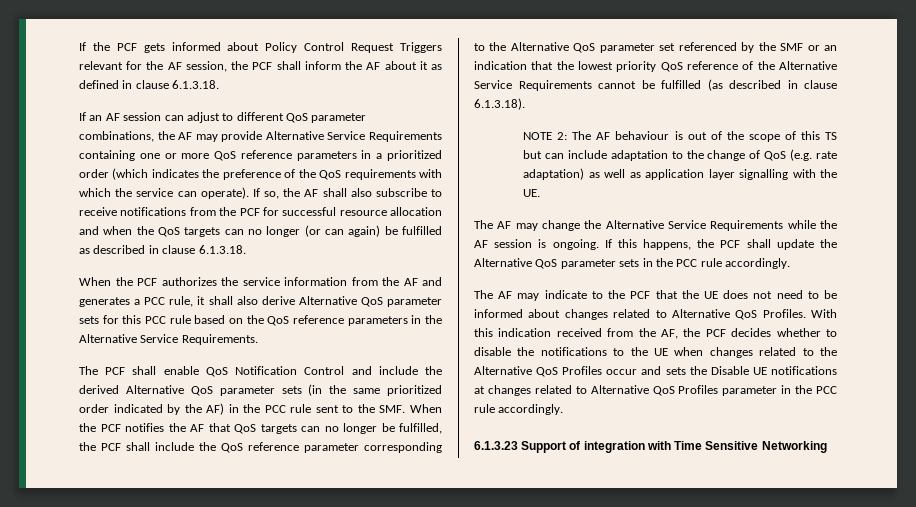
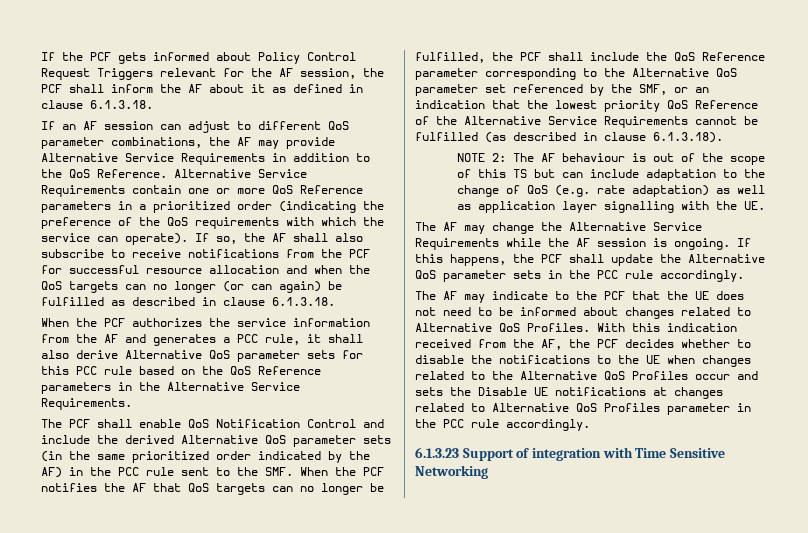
[79,150,135,161] containing -> [272,153,370,162] [41,169,307,178] [41,185,181,197] in addition to the QoS Reference. Alternative Service Requirements contain
[240,150,292,159] reference -> [300,185,363,194] Reference
[112,168,199,180] (which indicates -> [279,201,356,213] (indicating
[293,315,344,324] reference -> [258,366,321,375] Reference
[248,442,299,451] reference -> [702,52,765,61] Reference
[780,43,804,51] SMF -> [639,84,667,95] SMF,
[687,61,738,70] reference -> [695,100,758,109] Reference

